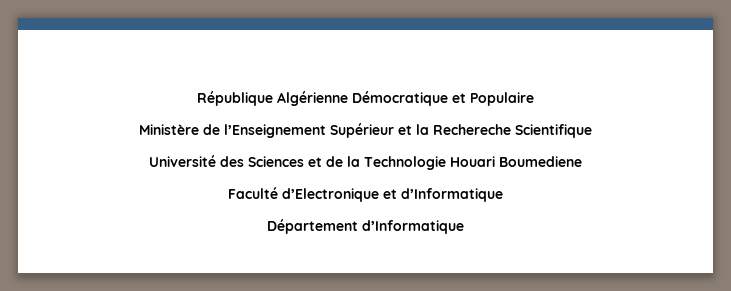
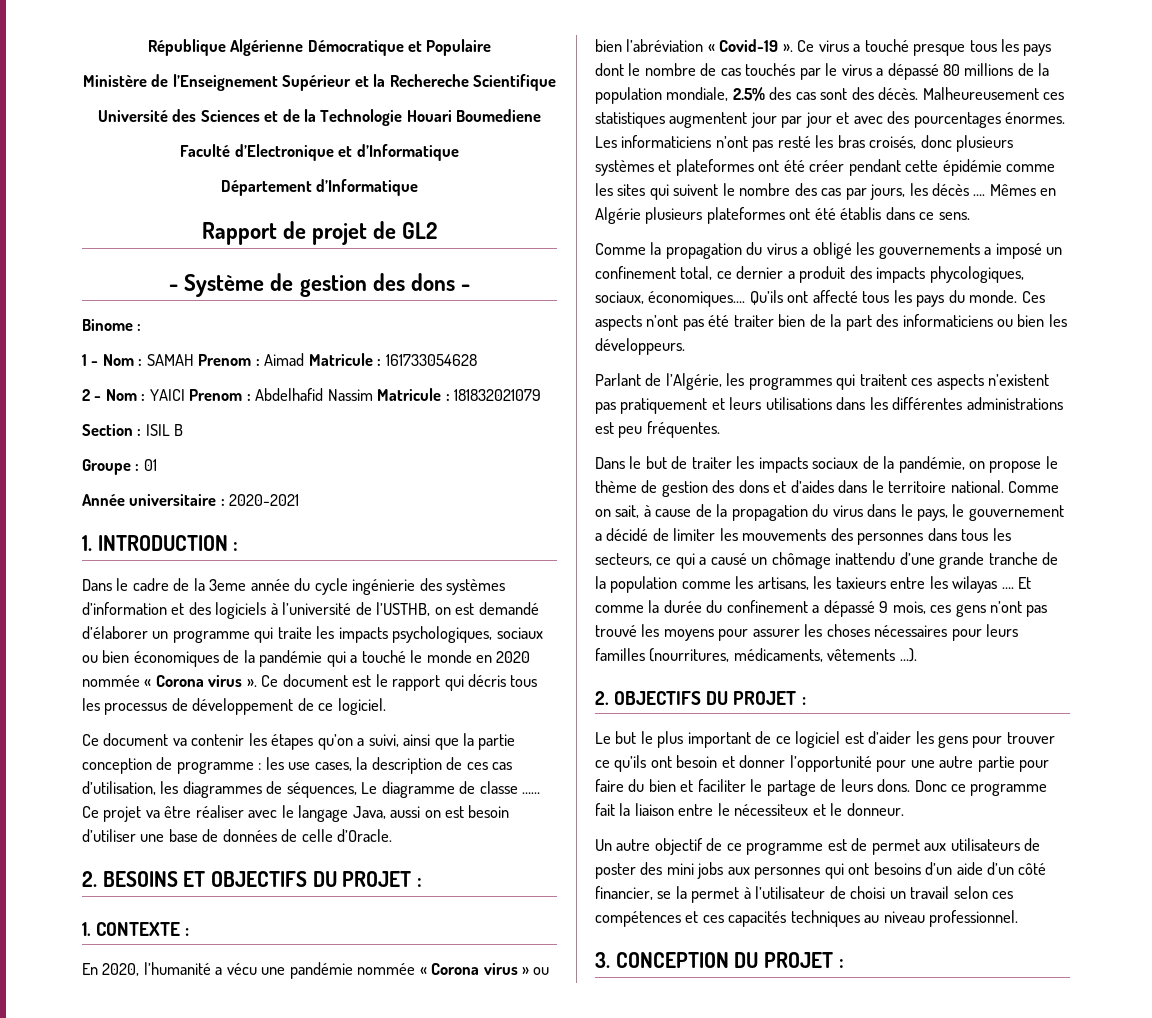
(464, 227) none -> [201,221,438,245] [169,273,470,297] [82,319,142,331] [82,353,477,366] [82,388,541,401] [82,424,184,436] [82,459,157,475] [82,494,300,506] [82,535,239,551] [82,578,506,595] [82,602,539,619] [82,626,543,643] [82,650,531,667] [82,674,538,691] [82,698,386,715] [82,733,516,750] [82,757,513,774] [82,781,541,798] [82,805,510,822] [82,829,393,842] [82,871,423,887] [82,922,190,936] [82,962,550,979] [595,39,1052,56] [595,63,1050,80] [595,87,1065,104] [595,111,1066,128] [595,135,1014,152] [595,159,1056,176] [595,183,1057,200] [595,207,970,224] [595,242,1063,259] [595,266,1024,283] [595,290,1045,307] [595,314,1067,331] [595,338,685,355] [595,373,1050,390] [595,397,1063,414] [595,421,720,438] [595,456,1058,473] [595,480,1060,497] [595,504,1064,521] [595,528,1011,545] [595,552,1059,569] [595,576,1032,593] [595,600,1048,617] [595,624,1019,641] [595,648,917,662] [595,691,806,705] [595,731,1055,748] [595,755,1050,772] [595,779,1048,796] [595,803,904,816] [595,838,1041,855] [595,862,1047,879] [595,886,1014,903] [595,910,1019,927] [595,952,844,968] // Rapport de projet de GL2 // - Système de gestion des dons - // Binome : // 1 - Nom : SAMAH Prenom : Aimad Matricule : 161733054628 // 2 - Nom : YAICI Prenom : Abdelhafid Nassim Matricule : 181832021079 // Section : ISIL B // Groupe : 01 // Année universitaire : 2020-2021 // 1. INTRODUCTION : // Dans le cadre de la 3eme année du cycle ingénierie des systèmes d’information et des logiciels à l’université de l’USTHB, on est demandé d’élaborer un programme qui traite les impacts psychologiques, sociaux ou bien économiques de la pandémie qui a touché le monde en 2020 nommée « Corona virus ». Ce document est le rapport qui décris tous les processus de développement de ce logiciel. // Ce document va contenir les étapes qu’on a suivi, ainsi que la partie conception de programme : les use cases, la description de ces cas d’utilisation, les diagrammes de séquences, Le diagramme de classe …… Ce projet va être réaliser avec le langage Java, aussi on est besoin d’utiliser une base de données de celle d’Oracle. // 2. BESOINS ET OBJECTIFS DU PROJET : // 1. CONTEXTE : // En 2020, l’humanité a vécu une pandémie nommée « Corona virus » ou bien l’abréviation « Covid-19 ». Ce virus a touché presque tous les pays dont le nombre de cas touchés par le virus a dépassé 80 millions de la population mondiale, 2.5% des cas sont des décès. Malheureusement ces statistiques augmentent jour par jour et avec des pourcentages énormes. Les informaticiens n’ont pas resté les bras croisés, donc plusieurs systèmes et plateformes ont été créer pendant cette épidémie comme les sites qui suivent le nombre des cas par jours, les décès …. Mêmes en Algérie plusieurs plateformes ont été établis dans ce sens. // Comme la propagation du virus a obligé les gouvernements a imposé un confinement total, ce dernier a produit des impacts phycologiques, sociaux, économiques…. Qu’ils ont affecté tous les pays du monde. Ces aspects n’ont pas été traiter bien de la part des informaticiens ou bien les développeurs. // Parlant de l’Algérie, les programmes qui traitent ces aspects n’existent pas pratiquement et leurs utilisations dans les différentes administrations est peu fréquentes. // Dans le but de traiter les impacts sociaux de la pandémie, on propose le thème de gestion des dons et d’aides dans le territoire national. Comme on sait, à cause de la propagation du virus dans le pays, le gouvernement a décidé de limiter les mouvements des personnes dans tous les secteurs, ce qui a causé un chômage inattendu d’une grande tranche de la population comme les artisans, les taxieurs entre les wilayas …. Et comme la durée du confinement a dépassé 9 mois, ces gens n’ont pas trouvé les moyens pour assurer les choses nécessaires pour leurs familles (nourritures, médicaments, vêtements …). // 2. OBJECTIFS DU PROJET : // Le but le plus important de ce logiciel est d’aider les gens pour trouver ce qu’ils ont besoin et donner l’opportunité pour une autre partie pour faire du bien et faciliter le partage de leurs dons. Donc ce programme fait la liaison entre le nécessiteux et le donneur. // Un autre objectif de ce programme est de permet aux utilisateurs de poster des mini jobs aux personnes qui ont besoins d’un aide d’un côté financier, se la permet à l’utilisateur de choisi un travail selon ces compétences et ces capacités techniques au niveau professionnel. // 3. CONCEPTION DU PROJET :

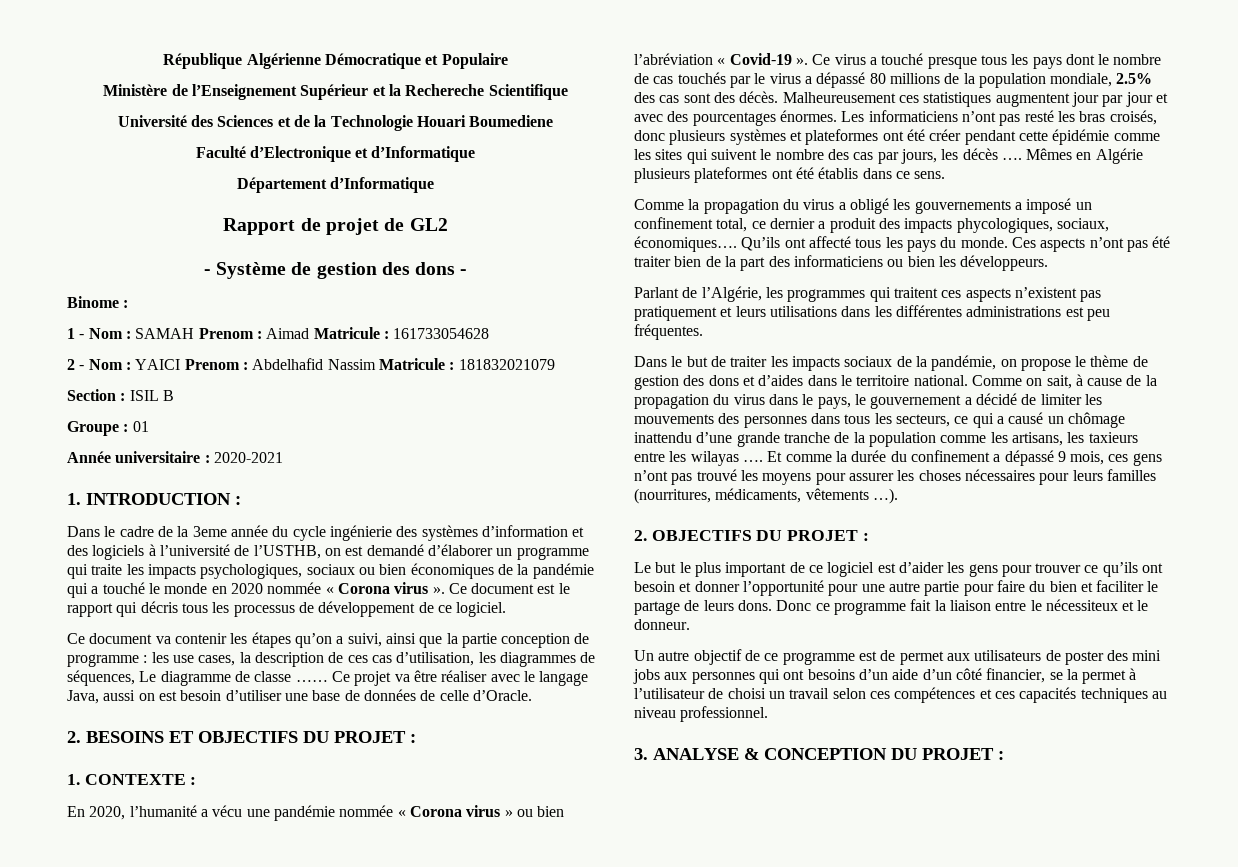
(610, 960) none -> [653,748,759,760] ANALYSE &

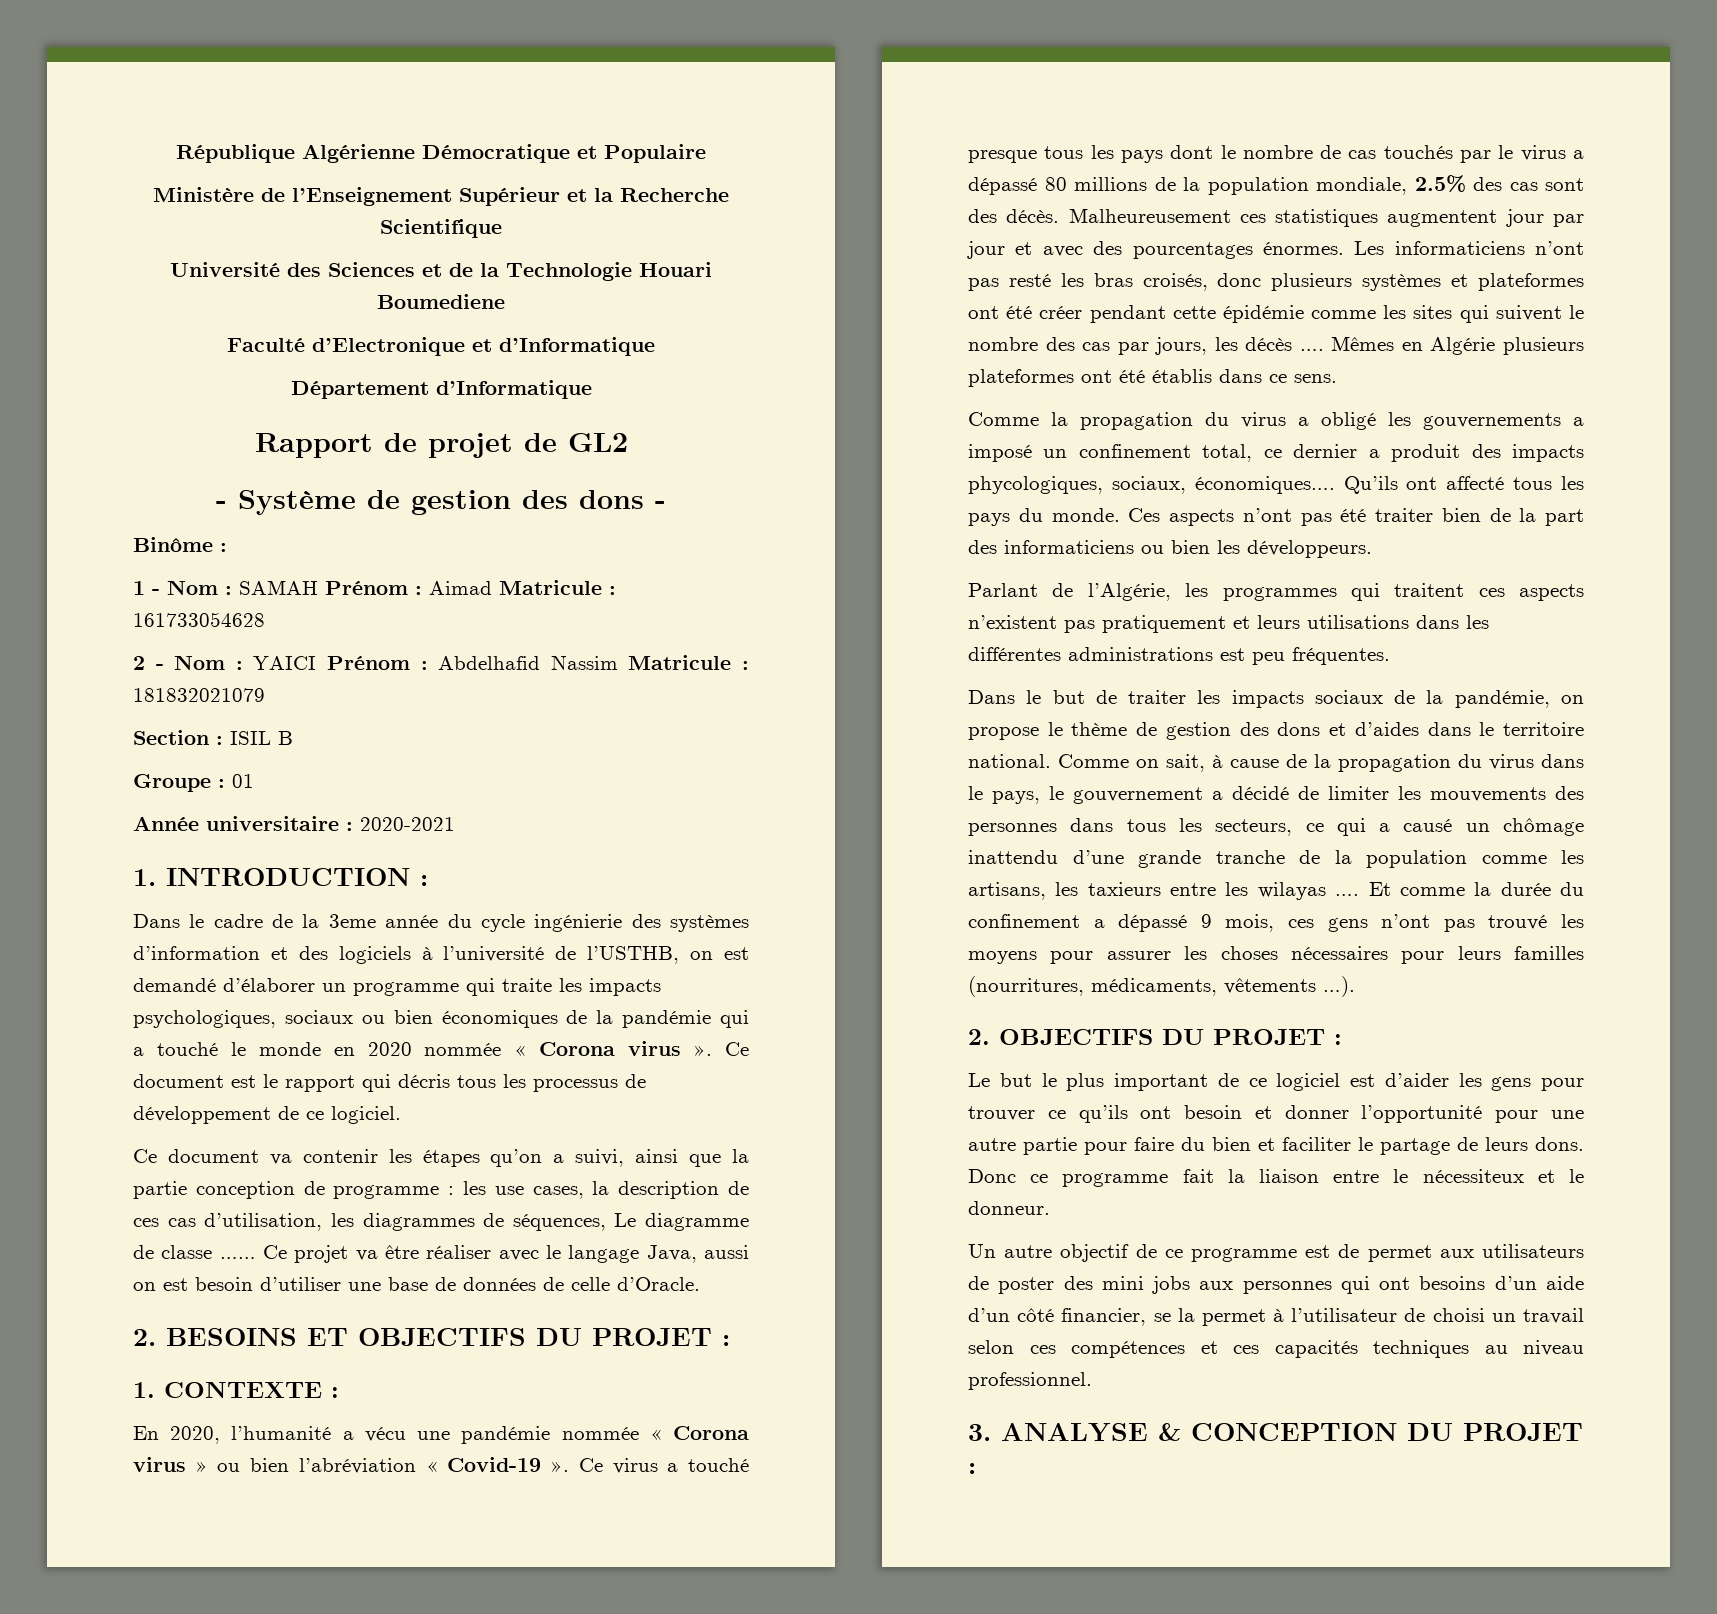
[405,84,485,96] Rechereche -> [620,188,729,202] Recherche
[67,296,119,308] Binome -> [133,537,213,552] Binôme
[198,328,254,339] Prenom -> [325,581,408,595] Prénom
[184,359,240,370] Prenom -> [327,656,410,670] Prénom

